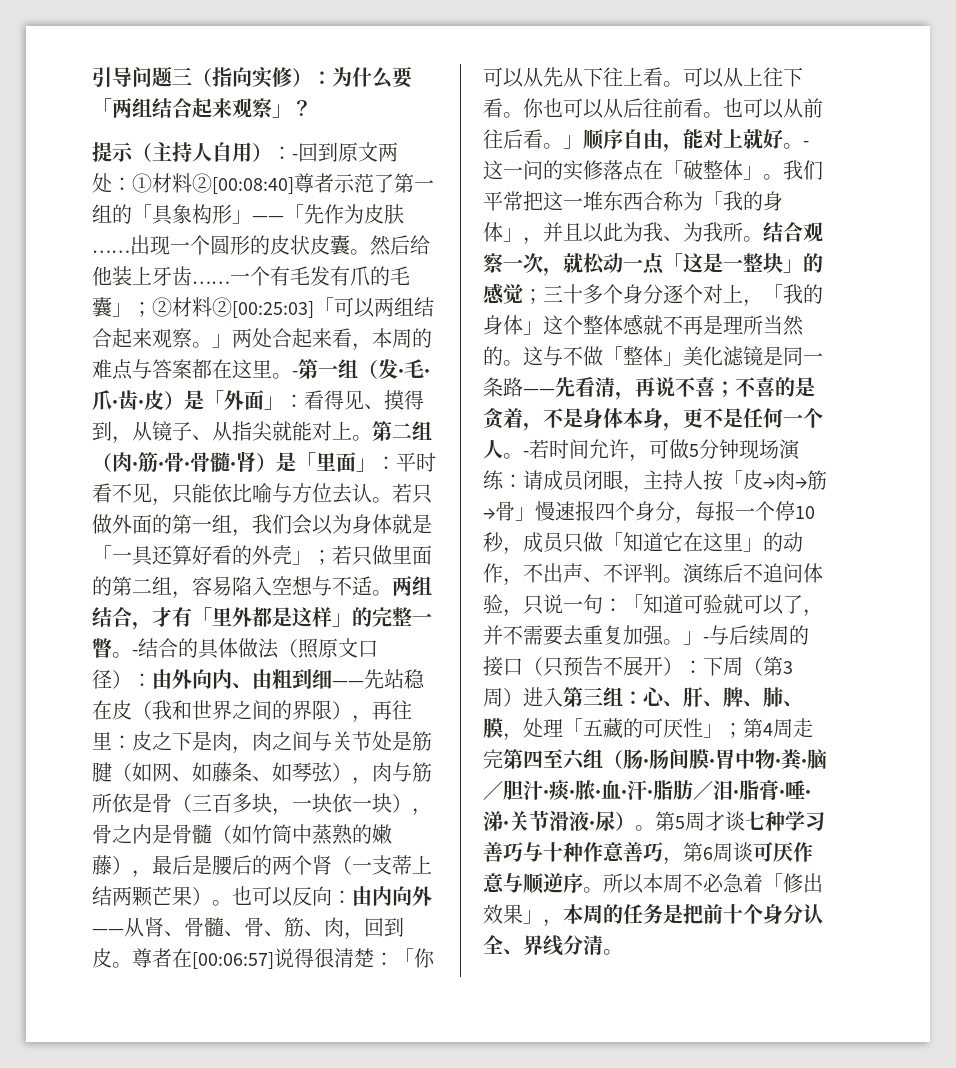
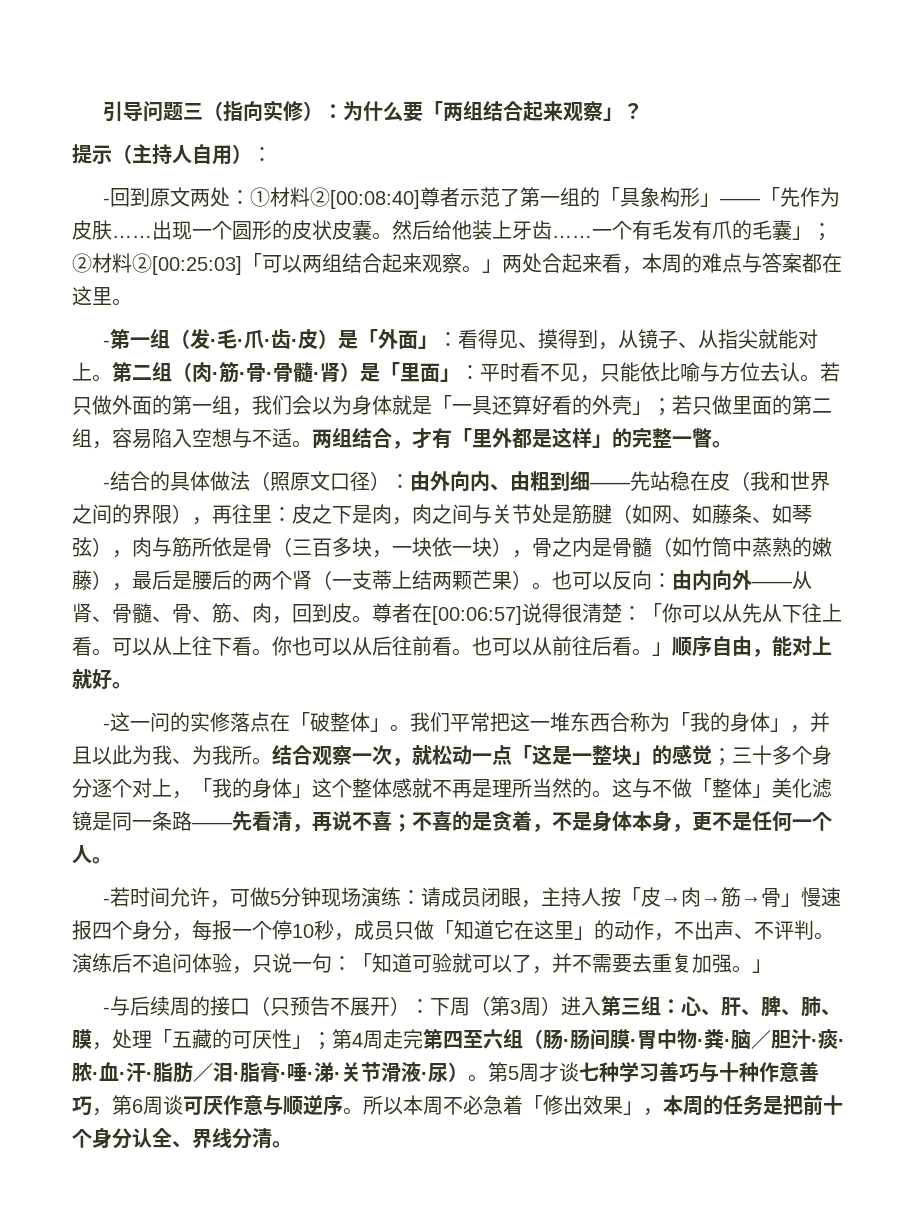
(292, 153) none -> (272, 154) //
(292, 376) none -> (132, 302) //
(132, 655) none -> (732, 444) //
(803, 146) none -> (132, 685) //
(523, 456) none -> (112, 860) //
(703, 638) none -> (772, 966) //

